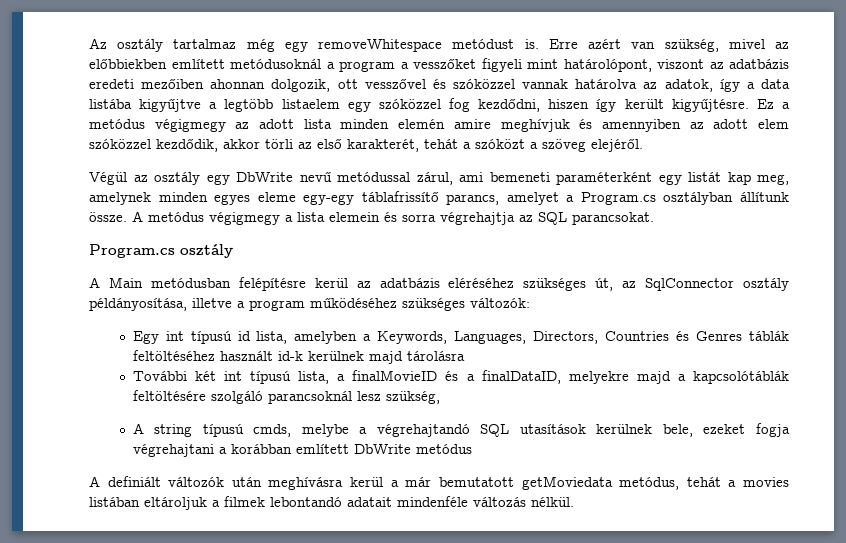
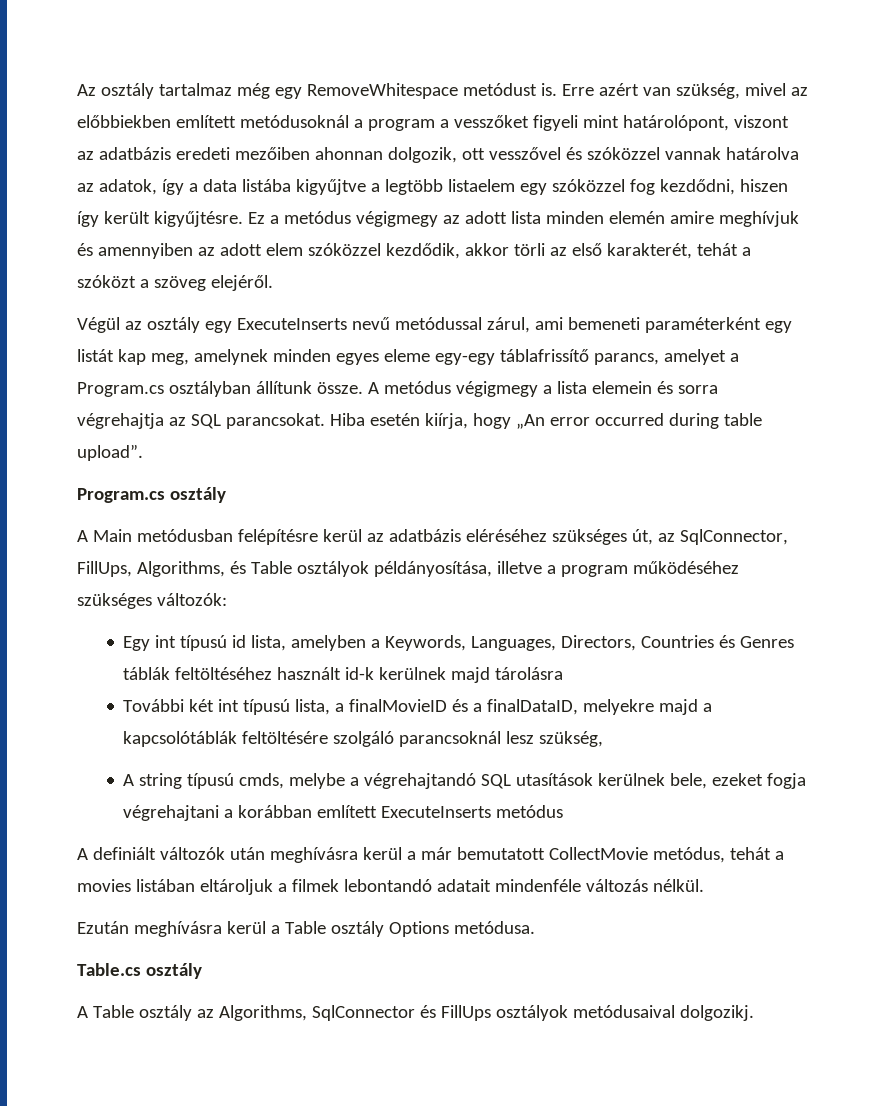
[318,39,443,52] removeWhitespace -> [306,83,458,99] RemoveWhitespace
[236,172,293,182] DbWrite -> [236,318,347,330] ExecuteInserts
(654, 218) none -> [329,413,762,429] [77,444,143,461] Hiba esetén kiírja, hogy „An error occurred during table upload”.
[645,278,789,291] SqlConnector osztály -> [679,529,788,545] [77,561,369,577] SqlConnector, FillUps, Algorithms, és Table osztályok
[353,444,411,454] DbWrite -> [381,806,492,818] ExecuteInserts
[521,476,613,490] getMoviedata -> [548,847,648,860] CollectMovie
(574, 502) none -> [77,921,535,937] [77,963,202,979] [77,1005,754,1021] // Ezután meghívásra kerül a Table osztály Options metódusa. // Table.cs osztály // A Table osztály az Algorithms, SqlConnector és FillUps osztályok metódusaival dolgozikj.

